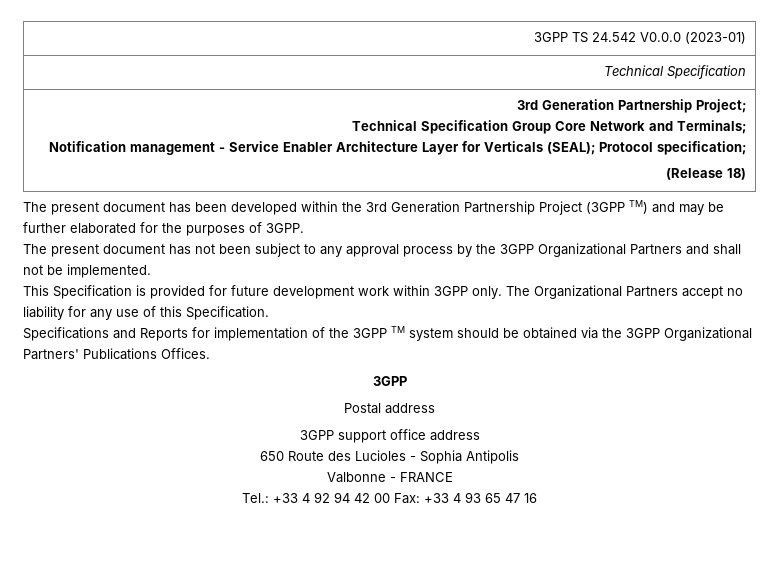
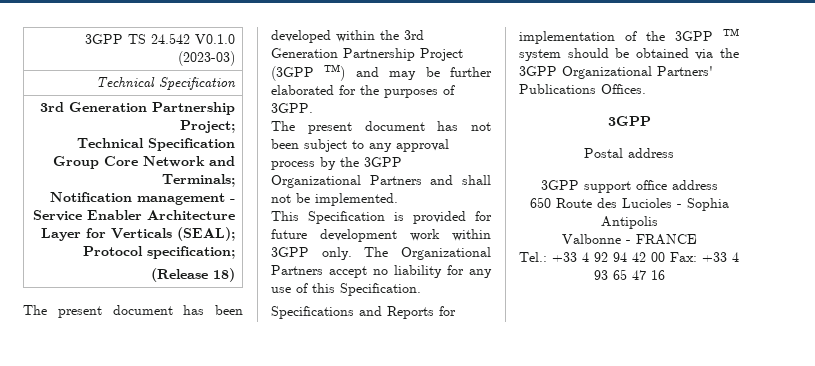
[639,32,746,44] V0.0.0 (2023-01) -> [194,34,235,44] [177,51,235,66] V0.1.0 (2023-03)

